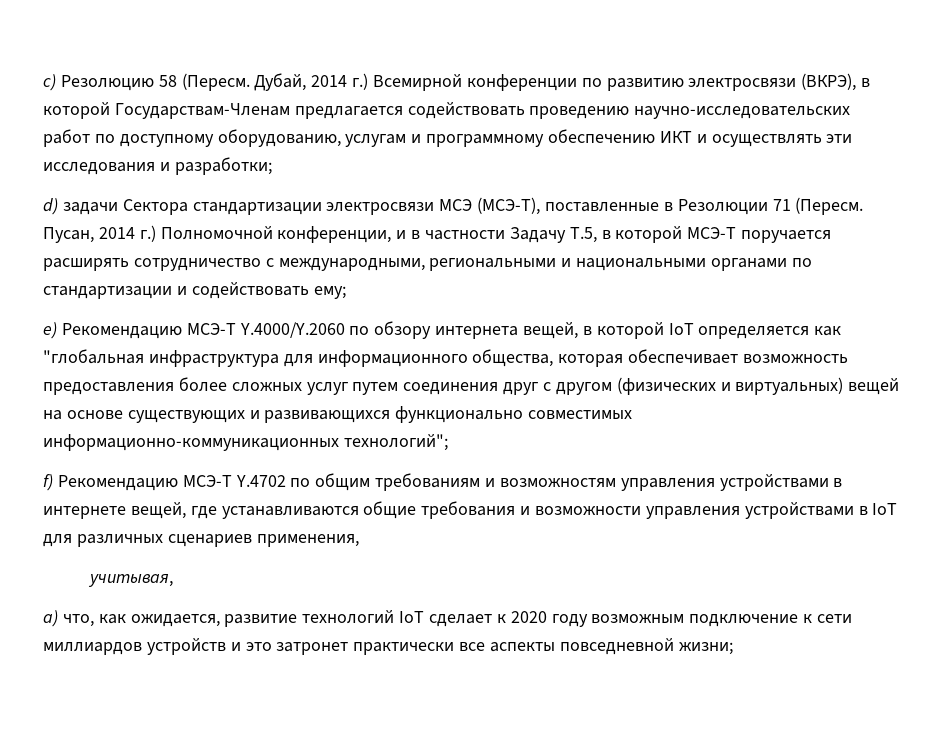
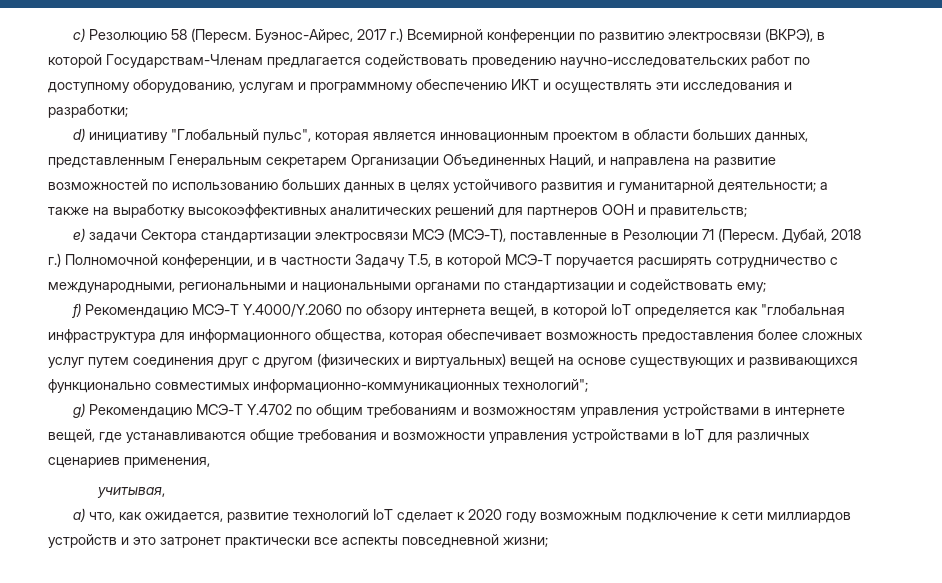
[254,73,348,91] Дубай, 2014 -> [254,29,387,43] Буэнос-Айрес, 2017
(58, 206) none -> [88,129,808,143] [48,154,776,168] [48,179,828,193] [48,204,747,218] [72,228,85,242] инициативу "Глобальный пульс", которая является инновационным проектом в области больших данных, представленным Генеральным секретарем Организации Объединенных Наций, и направлена на развитие возможностей по использованию больших данных в целях устойчивого развития и гуманитарной деятельности; а также на выработку высокоэффективных аналитических решений для партнеров ООН и правительств; // e)
[43,227,135,243] Пусан, 2014 -> [781,229,861,243] Дубай, 2018
[43,322,57,339] e) -> [71,303,81,318] f)
[43,474,53,491] f) -> [72,403,85,418] g)

